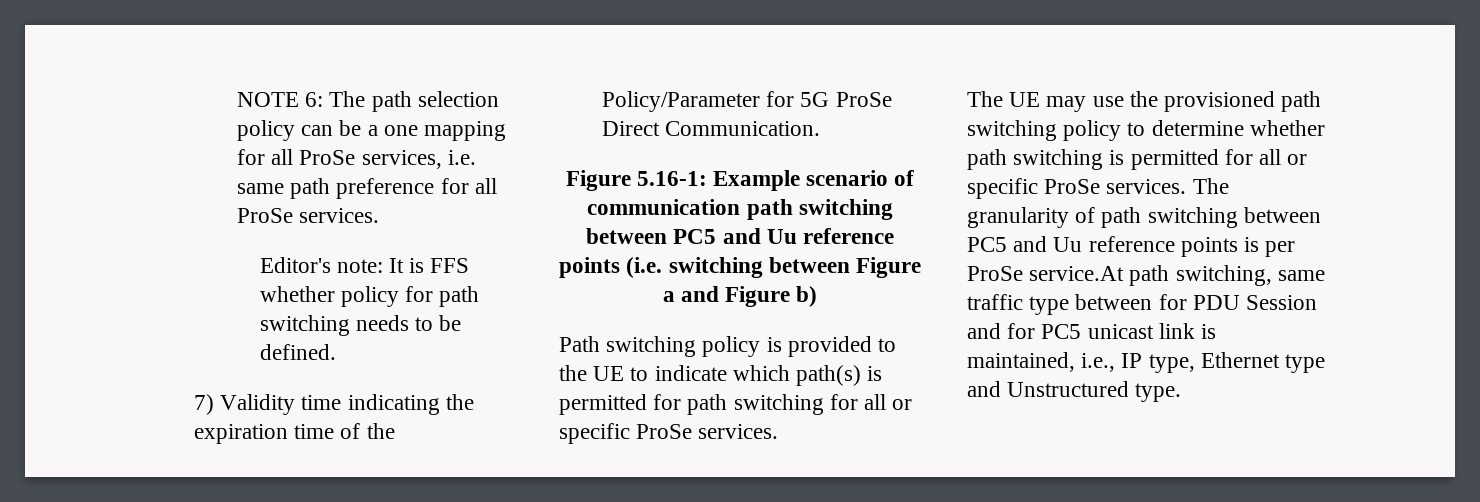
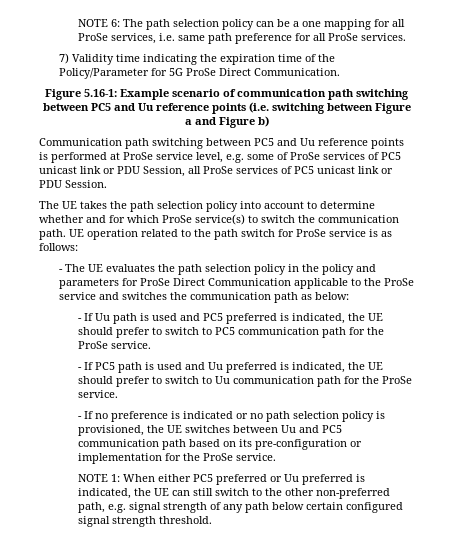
[259,257,470,273] [259,286,480,307] [259,315,462,336] [259,344,336,360] // Editor's note: It is FFS whether policy for path switching needs to be defined. -> (406, 37) none
[559,336,897,357] [559,365,883,386] [559,394,913,415] [559,423,779,444] [967,91,1322,112] [967,120,1325,141] [967,149,1308,170] [967,178,1229,199] [967,207,1096,228] Path switching policy is provided to the UE to indicate which path(s) is permitted for path switching for all or specific ProSe services. // The UE may use the provisioned path switching policy to determine whether path switching is permitted for all or specific ProSe services. The granularity of -> [39,138,122,146] Communication
[1265,241,1296,257] [967,265,1325,286] [967,294,1318,315] [967,323,1217,339] [967,352,1326,373] [967,381,1182,402] per ProSe service.At path switching, same traffic type between for PDU Session and for PC5 unicast link is maintained, i.e., IP type, Ethernet type and Unstructured type. -> [51,152,401,163] [39,166,393,177] [39,180,107,188] [39,201,375,212] [39,214,399,225] [39,229,392,240] [39,243,78,251] [58,264,376,275] [58,278,414,289] [58,292,349,303] [77,313,383,324] [77,327,384,338] [77,341,151,349] [77,362,383,373] [77,376,412,387] [77,390,118,398] [77,411,385,422] [77,425,342,436] [77,439,362,450] [77,453,276,464] [77,474,365,485] [77,488,390,499] [77,502,403,513] [77,516,212,527] performed at ProSe service level, e.g. some of ProSe services of PC5 unicast link or PDU Session, all ProSe services of PC5 unicast link or PDU Session. // The UE takes the path selection policy into account to determine whether and for which ProSe service(s) to switch the communication path. UE operation related to the path switch for ProSe service is as follows: // - The UE evaluates the path selection policy in the policy and parameters for ProSe Direct Communication applicable to the ProSe service and switches the communication path as below: // - If Uu path is used and PC5 preferred is indicated, the UE should prefer to switch to PC5 communication path for the ProSe service. // - If PC5 path is used and Uu preferred is indicated, the UE should prefer to switch to Uu communication path for the ProSe service. // - If no preference is indicated or no path selection policy is provisioned, the UE switches between Uu and PC5 communication path based on its pre-configuration or implementation for the ProSe service. // NOTE 1: When either PC5 preferred or Uu preferred is indicated, the UE can still switch to the other non-preferred path, e.g. signal strength of any path below certain configured signal strength threshold.

